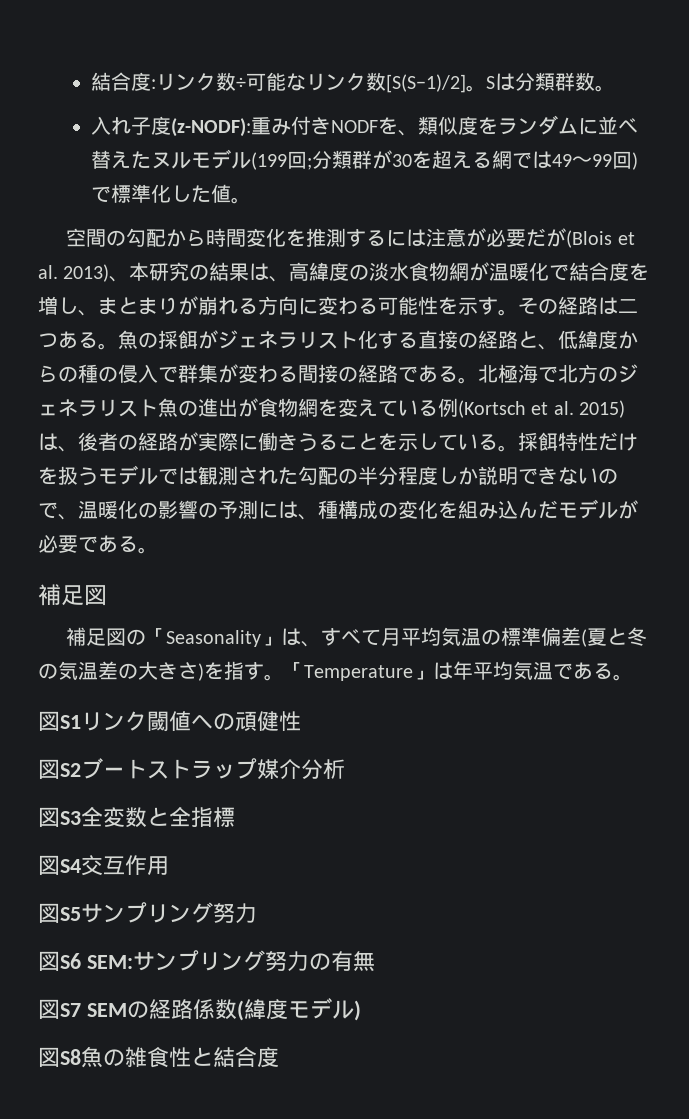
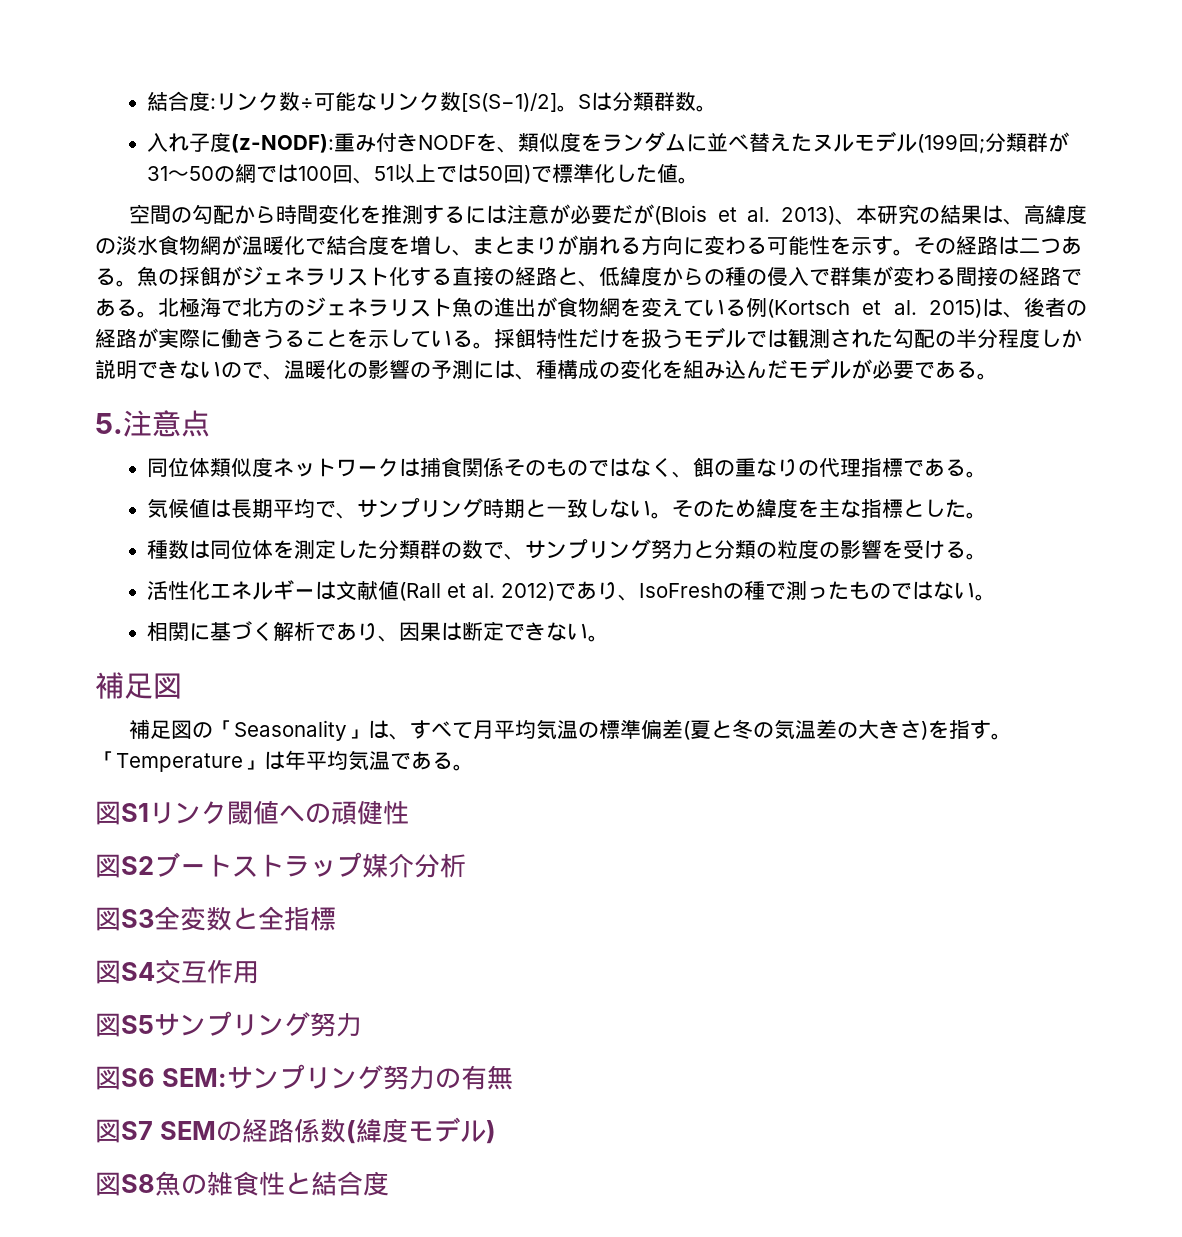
[391,150,612,169] 30を超える網では49〜99 -> [147,164,504,184] 31〜50の網では100回、51以上では50
(158, 550) none -> [95,410,210,437] [147,457,988,478] [147,498,988,519] [147,539,988,560] [147,580,997,601] [147,621,610,642] // 5.注意点 // 同位体類似度ネットワークは捕食関係そのものではなく、餌の重なりの代理指標である。 // 気候値は長期平均で、サンプリング時期と一致しない。そのため緯度を主な指標とした。 // 種数は同位体を測定した分類群の数で、サンプリング努力と分類の粒度の影響を受ける。 // 活性化エネルギーは文献値(Rall et al. 2012)であり、IsoFreshの種で測ったものではない。 // 相関に基づく解析であり、因果は断定できない。

